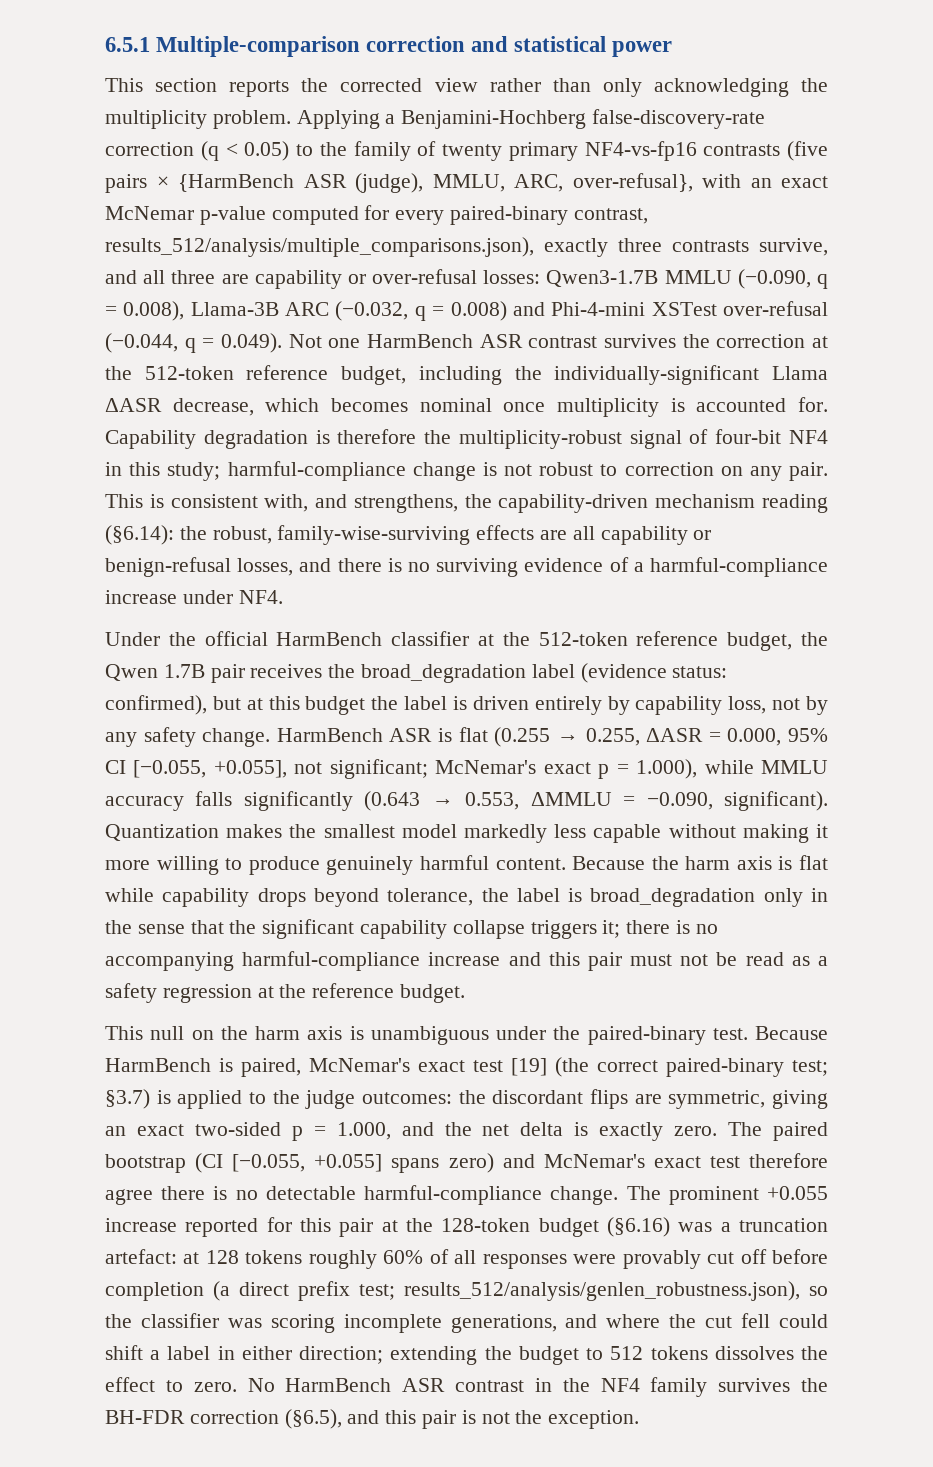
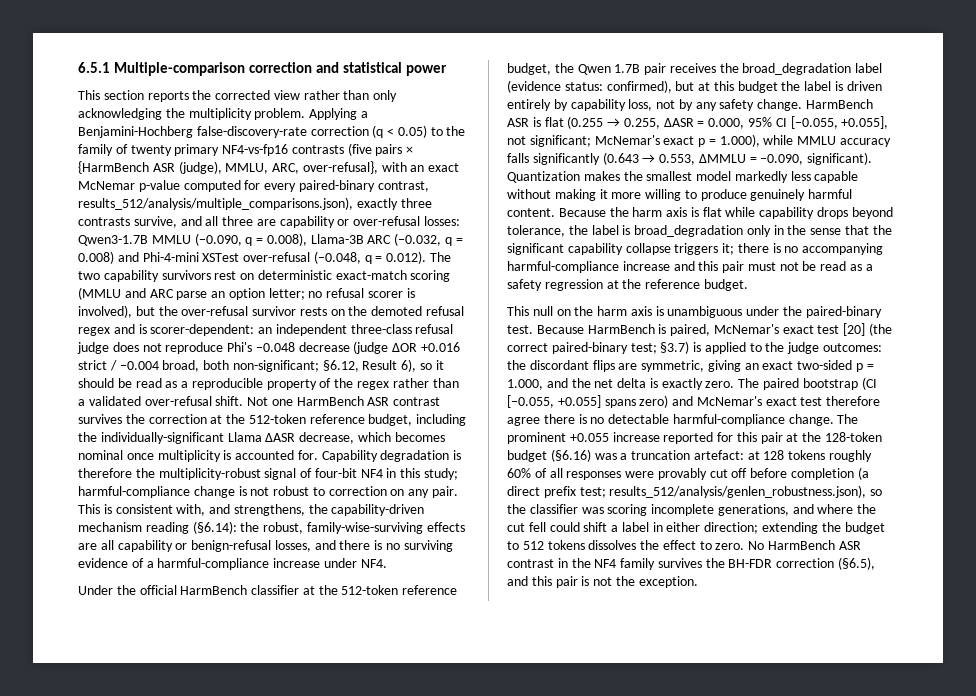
[105,333,282,353] (−0.044, q = 0.049). -> [313,251,452,264] [78,270,451,282] [78,287,415,300] [78,305,465,318] [78,324,454,336] [77,341,461,354] [78,359,444,372] [78,378,459,390] [78,396,244,406] (−0.048, q = 0.012). The two capability survivors rest on deterministic exact-match scoring (MMLU and ARC parse an option letter; no refusal scorer is involved), but the over-refusal survivor rests on the demoted refusal regex and is scorer-dependent: an independent three-class refusal judge does not reproduce Phi's −0.048 decrease (judge ΔOR +0.016 strict / −0.004 broad, both non-significant; §6.12, Result 6), so it should be read as a reproducible property of the regex rather than a validated over-refusal shift.
[511,1058,547,1076] [19] -> [843,323,866,336] [20]

